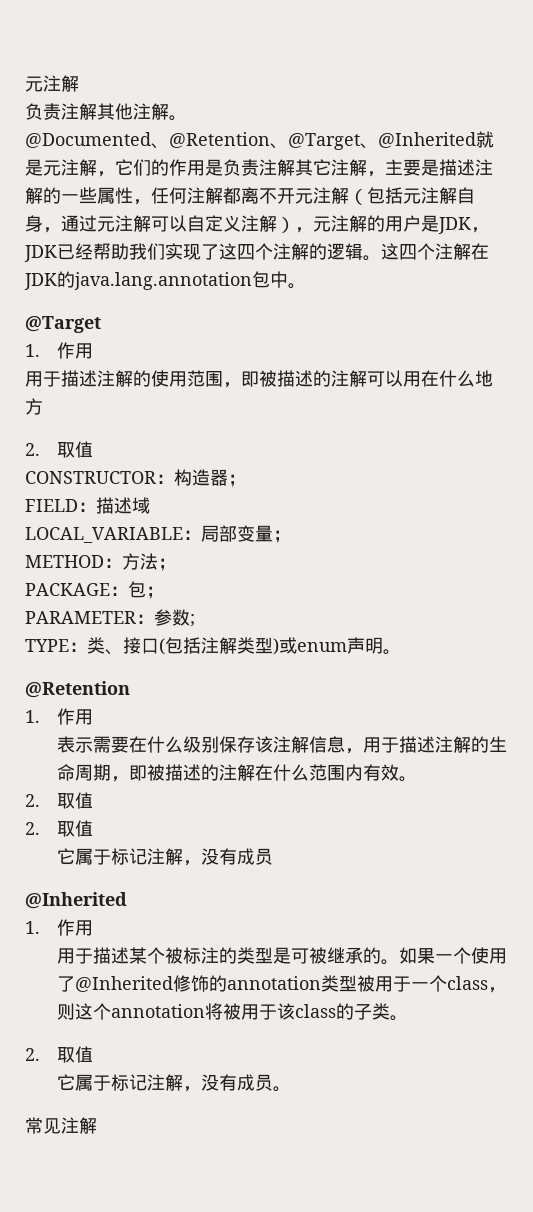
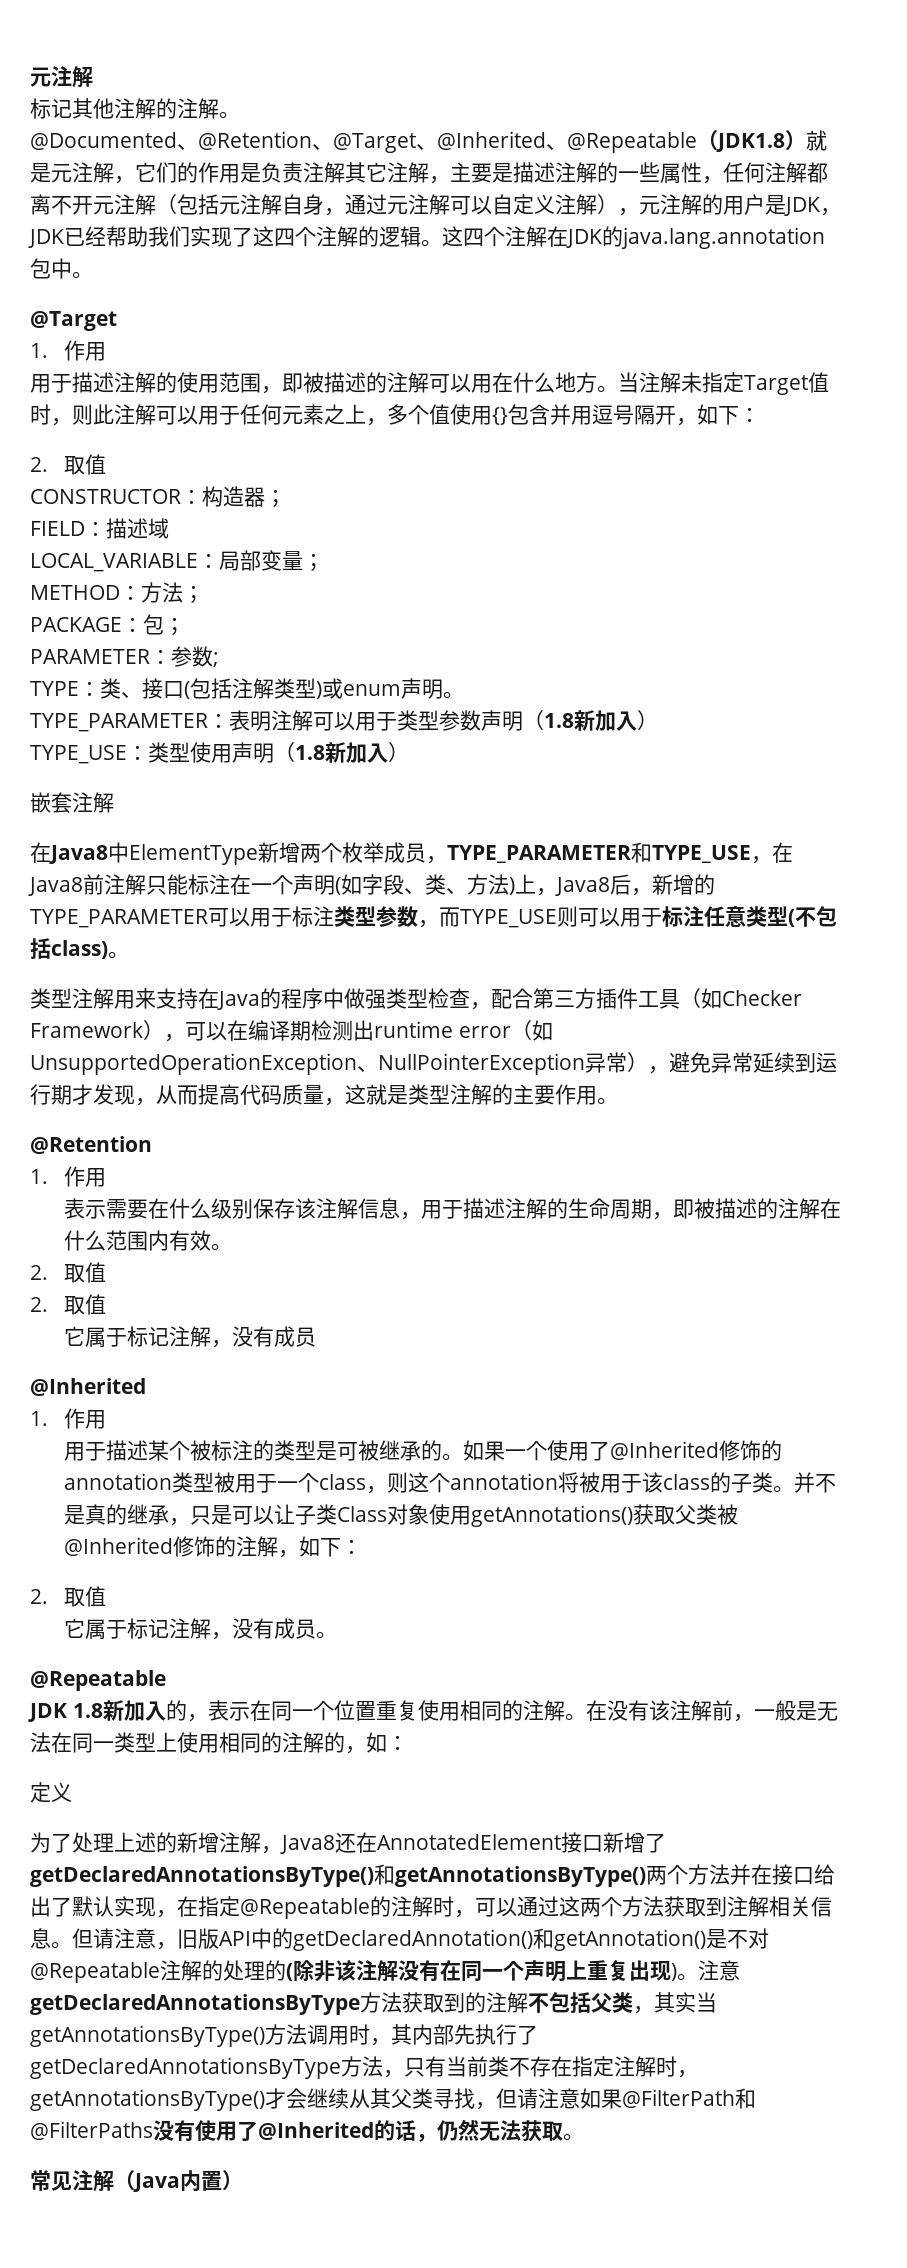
[25,103,133,120] 负责注解其他 -> [30,98,177,119] 标记其他注解的
(476, 140) none -> [545,130,806,153] 、@Repeatable（JDK1.8）
(43, 406) none -> [597,372,829,395] [30,404,760,426] 。当注解未指定Target值时，则此注解可以用于任何元素之上，多个值使用{}包含并用逗号隔开，如下：
(401, 652) none -> [30,710,658,732] [30,742,409,764] [30,792,114,813] [30,842,793,865] [28,874,715,896] [30,906,837,928] [30,938,129,959] [30,988,802,1010] [30,1020,553,1042] [30,1052,837,1075] [30,1084,618,1106] // TYPE_PARAMETER：表明注解可以用于类型参数声明（1.8新加入） // TYPE_USE：类型使用声明（1.8新加入） // 嵌套注解 // 在Java8中ElementType新增两个枚举成员，TYPE_PARAMETER和TYPE_USE，在Java8前注解只能标注在一个声明(如字段、类、方法)上，Java8后，新增的TYPE_PARAMETER可以用于标注类型参数，而TYPE_USE则可以用于标注任意类型(不包括class)。 // 类型注解用来支持在Java的程序中做强类型检查，配合第三方插件工具（如Checker Framework），可以在编译期检测出runtime error（如UnsupportedOperationException、NullPointerException异常），避免异常延续到运行期才发现，从而提高代码质量，这就是类型注解的主要作用。
(408, 1018) none -> [793,1472,836,1493] [63,1504,738,1527] [63,1536,362,1558] 并不是真的继承，只是可以让子类Class对象使用getAnnotations()获取父类被@Inherited修饰的注解，如下：
(291, 1089) none -> [30,1670,166,1691] [28,1700,838,1722] [30,1732,408,1754] [30,1782,72,1803] [30,1832,666,1854] [30,1864,835,1887] [30,1896,832,1919] [30,1928,769,1951] [30,1960,740,1983] [30,1992,717,2015] [30,2024,538,2047] [30,2056,698,2079] [30,2088,756,2111] [30,2119,584,2142] // @Repeatable // JDK 1.8新加入的，表示在同一个位置重复使用相同的注解。在没有该注解前，一般是无法在同一类型上使用相同的注解的，如： // 定义 // 为了处理上述的新增注解，Java8还在AnnotatedElement接口新增了getDeclaredAnnotationsByType()和getAnnotationsByType()两个方法并在接口给出了默认实现，在指定@Repeatable的注解时，可以通过这两个方法获取到注解相关信息。但请注意，旧版API中的getDeclaredAnnotation()和getAnnotation()是不对@Repeatable注解的处理的(除非该注解没有在同一个声明上重复出现)。注意getDeclaredAnnotationsByType方法获取到的注解不包括父类，其实当getAnnotationsByType()方法调用时，其内部先执行了getDeclaredAnnotationsByType方法，只有当前类不存在指定注解时，getAnnotationsByType()才会继续从其父类寻找，但请注意如果@FilterPath和@FilterPaths没有使用了@Inherited的话，仍然无法获取。
(97, 1125) none -> [114,2170,243,2192] （Java内置）

